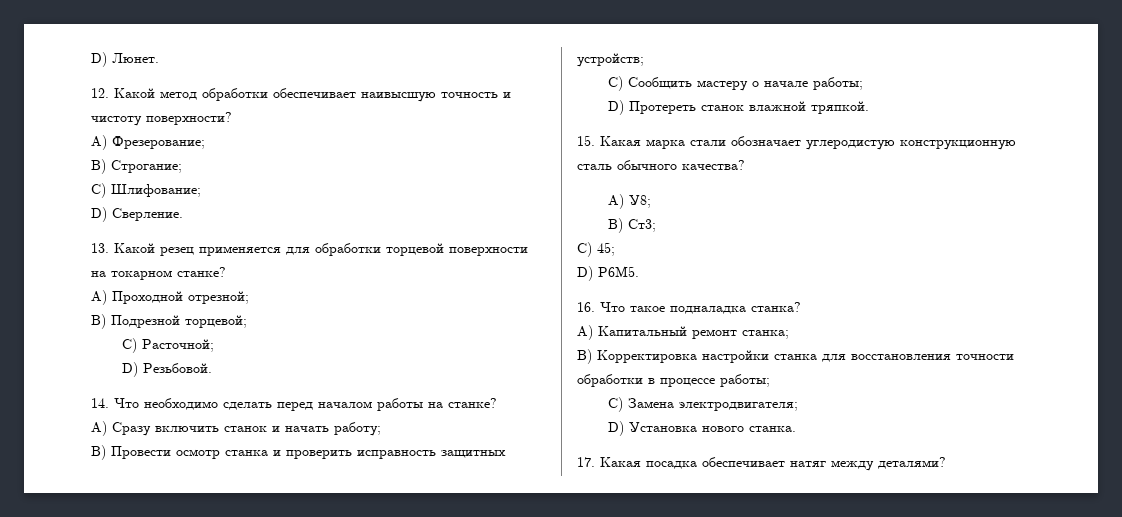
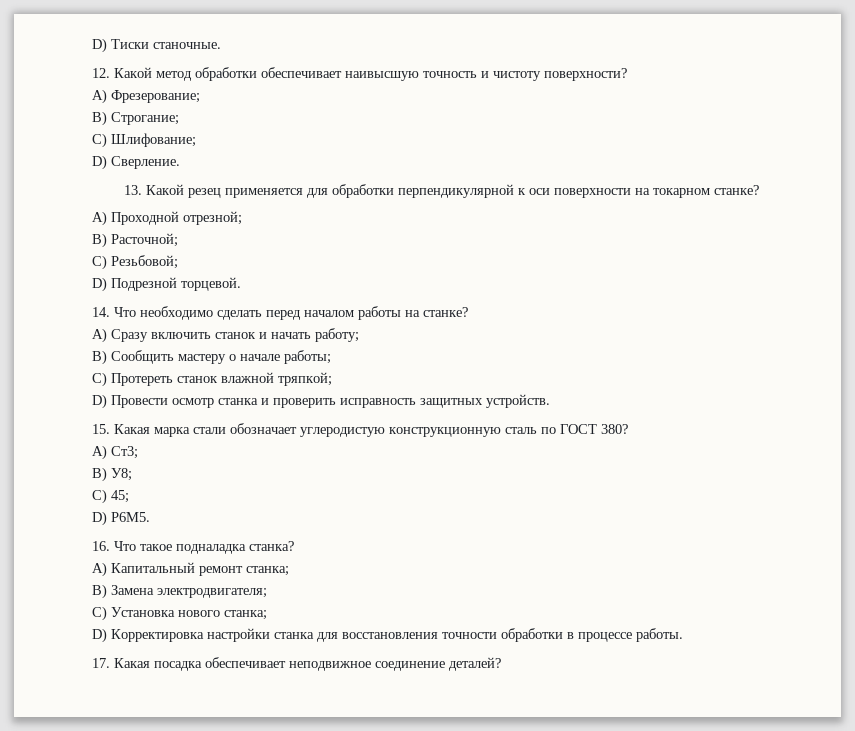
[91,52,159,67] D) Люнет. -> [92,38,221,53] D) Тиски станочные.
[386,243,444,256] торцевой -> [398,184,551,198] перпендикулярной к оси
[111,315,247,328] [121,338,214,353] [121,362,212,377] Подрезной торцевой; // C) Расточной; // D) Резьбовой. -> [111,233,178,247] [92,255,178,270] [92,277,241,292] Расточной; // C) Резьбовой; // D) Подрезной торцевой.
(106, 452) none -> [111,350,331,364] [92,372,332,387] [92,394,107,409] Сообщить мастеру о начале работы; // C) Протереть станок влажной тряпкой; // D)
[577,53,644,67] [607,76,863,91] [607,100,869,115] устройств; // C) Сообщить мастеру о начале работы; // D) Протереть станок влажной тряпкой. -> [486,394,550,408] устройств.
[617,160,745,170] [607,194,651,209] [607,218,656,233] обычного качества? // A) У8; // B) Ст3; -> [541,424,628,434] [92,445,138,460] [92,467,132,482] по ГОСТ 380? // A) Ст3; // B) У8;
(592, 356) none -> [111,585,267,598] [92,606,267,621] [92,628,107,643] Замена электродвигателя; // C) Установка нового станка; // D)
[720,374,770,387] [607,397,798,412] [607,421,796,436] работы; // C) Замена электродвигателя; // D) Установка нового станка. -> [636,628,683,642] работы.
[790,457,946,471] натяг между деталями? -> [289,657,501,671] неподвижное соединение деталей?

